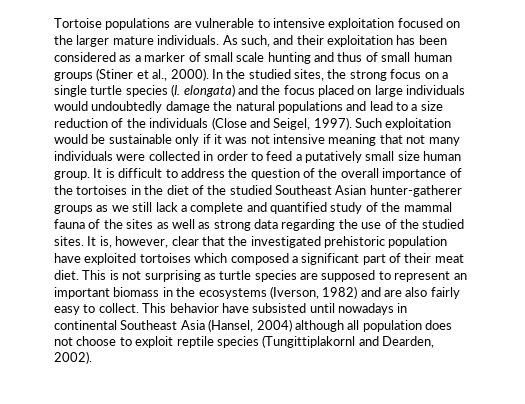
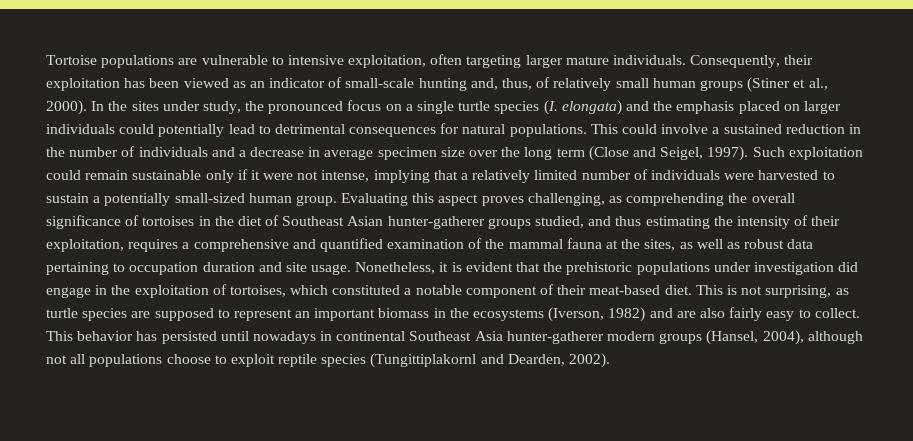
[328,18,460,30] [54,35,447,47] [54,52,378,64] exploitation focused on the larger mature individuals. As such, and their exploitation has been considered as a marker of small scale hunting and thus of -> [348,54,814,68] [46,77,612,91] exploitation, often targeting larger mature individuals. Consequently, their exploitation has been viewed as an indicator of small-scale hunting and, thus, of relatively
[248,69,387,81] studied sites, the strong -> [131,101,344,114] sites under study, the pronounced
[283,85,315,95] focus -> [676,101,735,114] emphasis
[374,85,466,97] [54,101,443,113] [54,118,209,128] large individuals would undoubtedly damage the natural populations and lead to a size reduction of the individuals -> [803,101,841,114] [46,123,861,137] [46,146,585,160] larger individuals could potentially lead to detrimental consequences for natural populations. This could involve a sustained reduction in the number of individuals and a decrease in average specimen size over the long term
[54,134,106,144] would be -> [46,170,129,180] could remain
[225,134,460,146] [54,151,462,163] [54,168,462,180] [54,185,73,195] was not intensive meaning that not many individuals were collected in order to feed a putatively small size human group. It is difficult to address the question of the overall importance of the -> [263,169,835,183] [46,193,795,206] [46,215,140,229] were not intense, implying that a relatively limited number of individuals were harvested to sustain a potentially small-sized human group. Evaluating this aspect proves challenging, as comprehending the overall significance of
[207,185,272,195] the studied -> (280, 220) none
[96,202,244,214] as we still lack a complete -> [535,215,841,229] [46,239,289,252] studied, and thus estimating the intensity of their exploitation, requires a comprehensive
[330,202,363,214] study -> [387,239,465,249] examination
[88,219,465,231] [54,236,448,248] [54,253,464,265] of the sites as well as strong data regarding the use of the studied sites. It is, however, clear that the investigated prehistoric population have exploited tortoises which composed a significant part of their meat -> [606,239,814,251] [46,262,859,275] [46,284,661,298] at the sites, as well as robust data pertaining to occupation duration and site usage. Nonetheless, it is evident that the prehistoric populations under investigation did engage in the exploitation of tortoises, which constituted a notable component of their meat-based
[144,270,201,282] surprising -> [765,285,832,298] surprising,
[221,303,307,313] have subsisted -> [136,331,217,344] has persisted
[208,319,452,332] [54,337,73,346] (Hansel, 2004) although all population does not -> [506,330,863,345] [46,354,163,367] hunter-gatherer modern groups (Hansel, 2004), although not all populations

